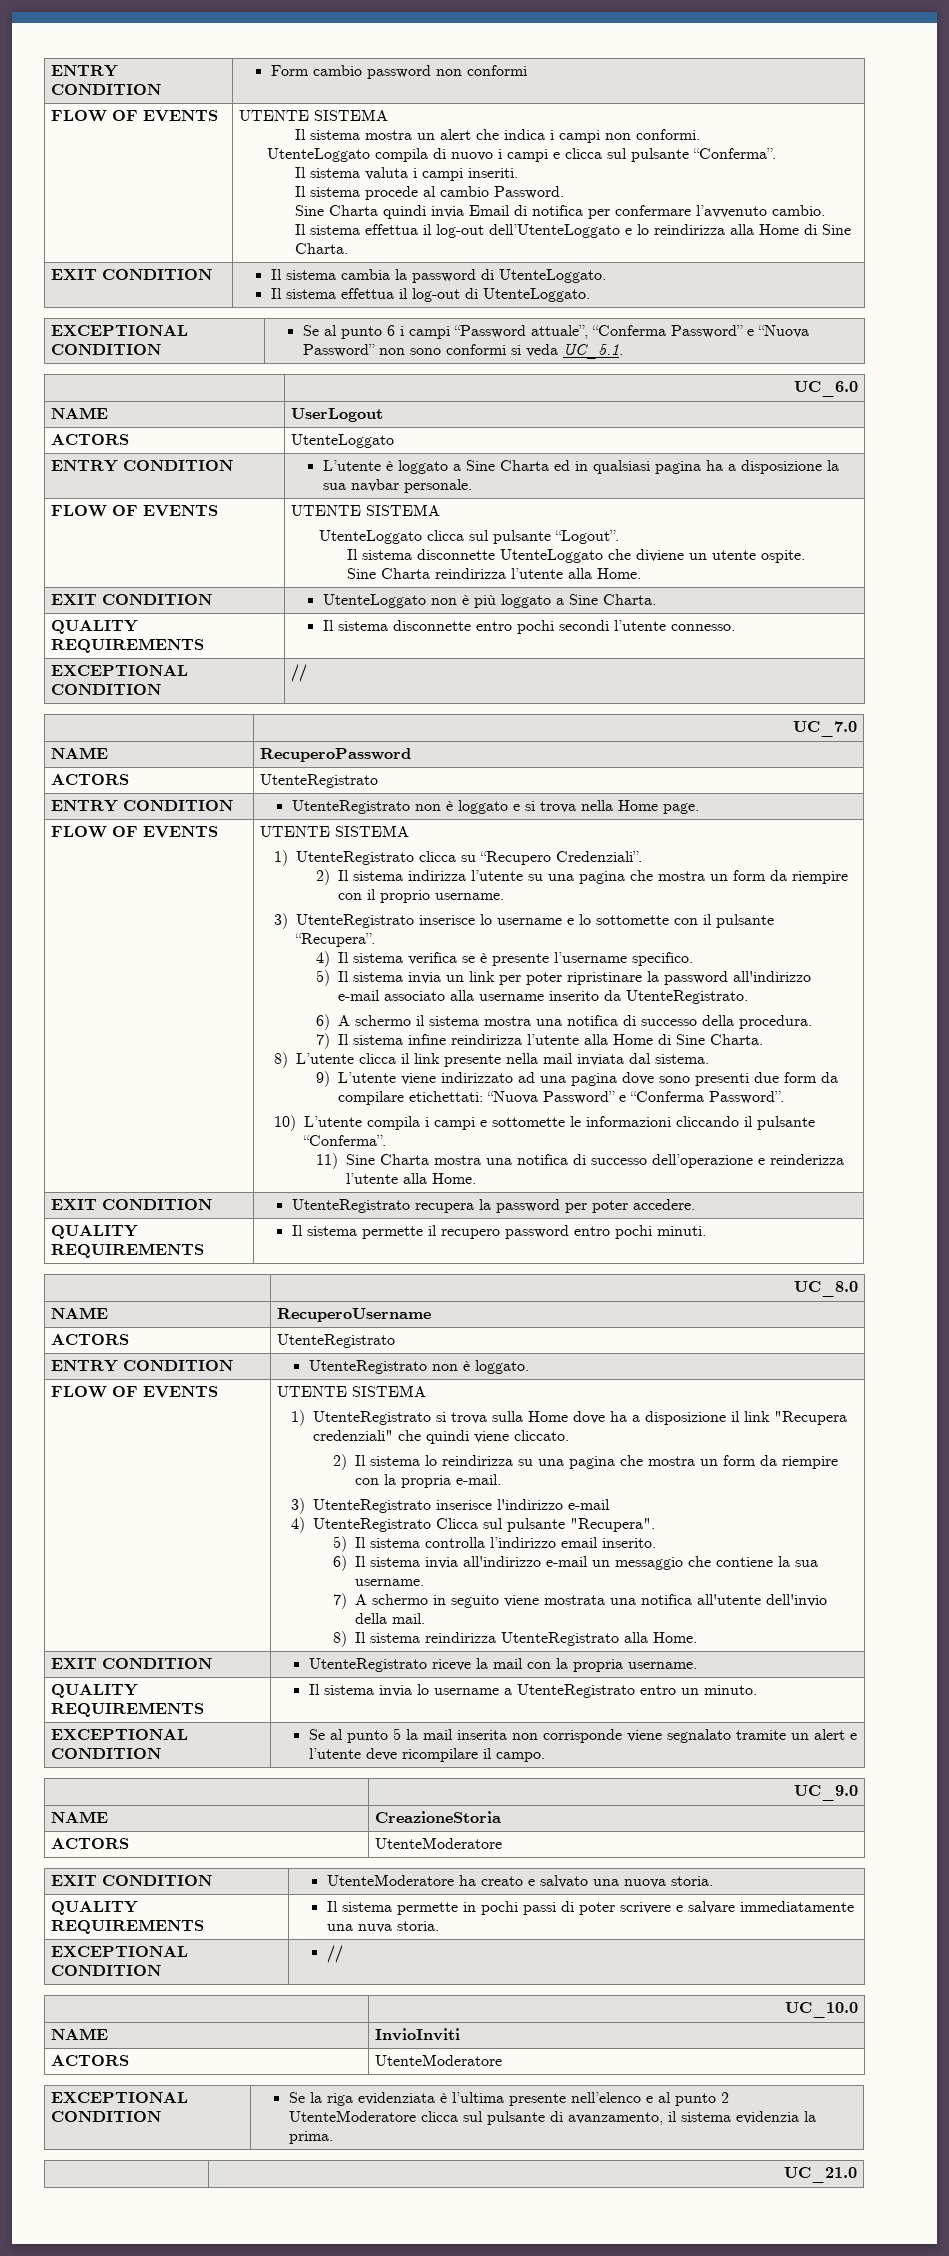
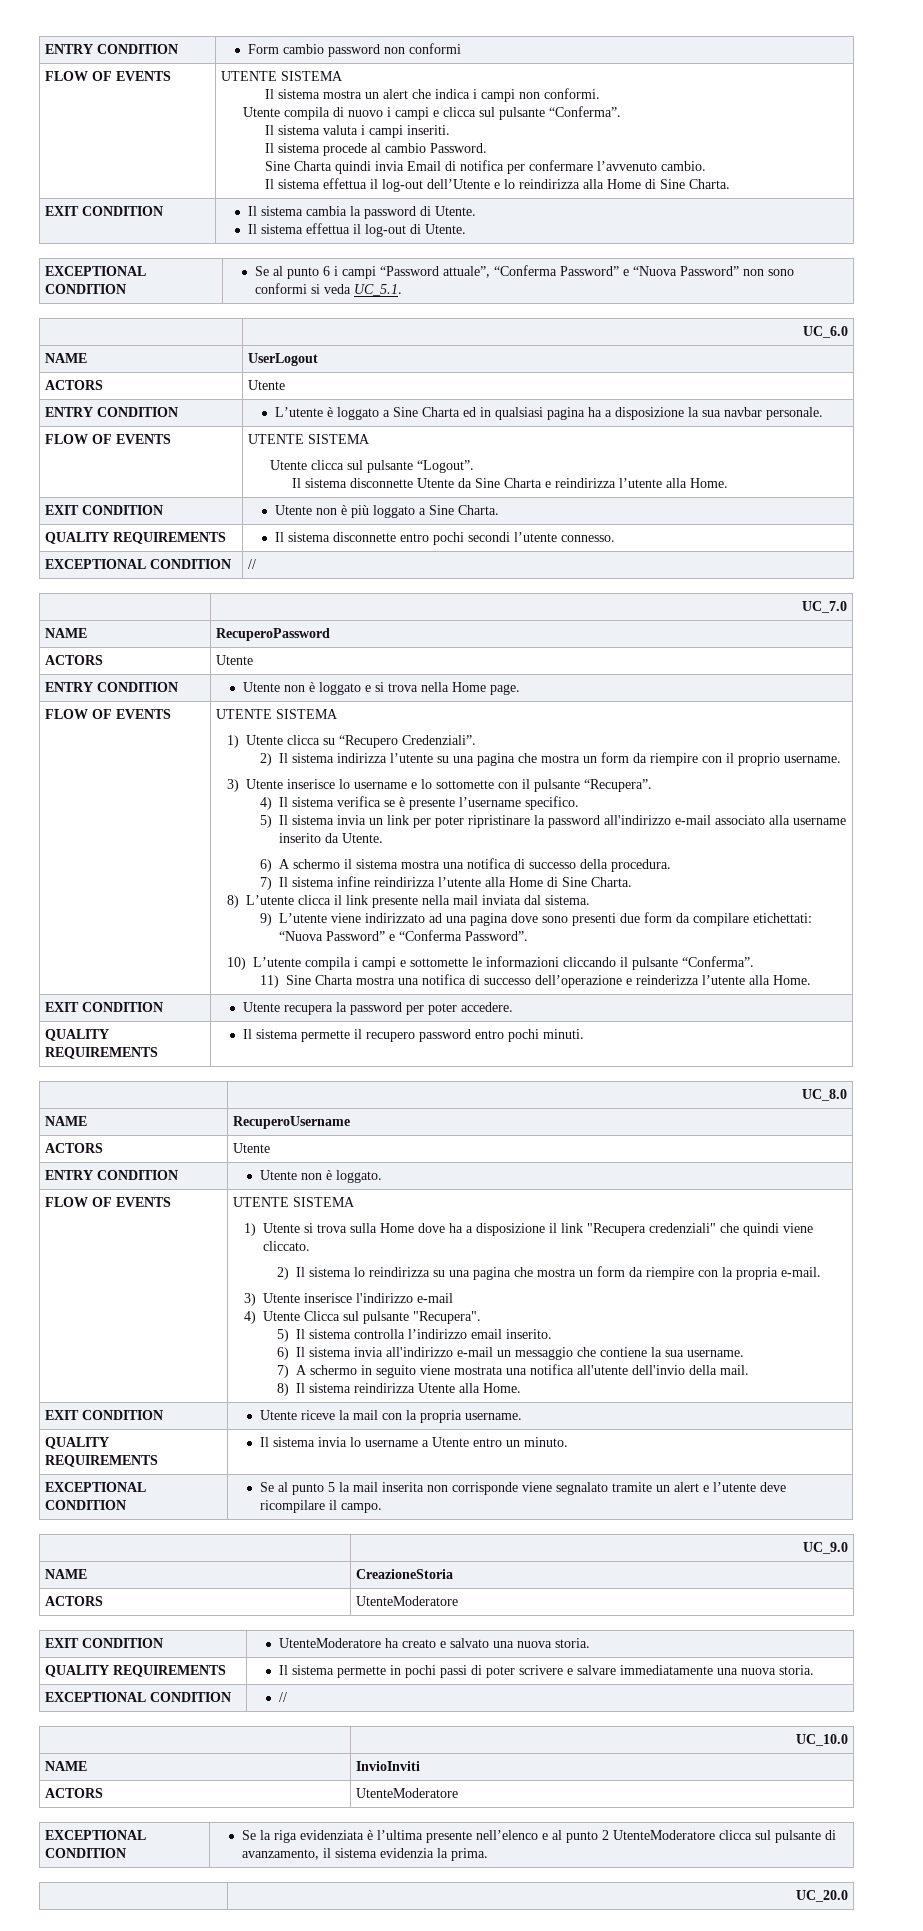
[267,148,371,162] UtenteLoggato -> [243,107,281,117] Utente
[489,224,621,238] dell’UtenteLoggato -> [426,179,490,189] dell’Utente
[498,269,606,283] UtenteLoggato. -> [434,206,476,216] Utente.
[482,288,590,302] UtenteLoggato. -> [424,224,466,234] Utente.
[291,434,395,448] UtenteLoggato -> [248,380,286,390] Utente
[319,530,423,544] UtenteLoggato -> [270,460,308,470] Utente
[500,549,806,563] [347,568,431,579] UtenteLoggato che diviene un utente ospite. // Sine Charta -> [416,478,551,488] Utente da Sine Charta e
[322,594,426,608] UtenteLoggato -> [274,505,312,515] Utente
[260,774,379,788] [51,800,234,812] [291,800,410,814] UtenteRegistrato // ENTRY CONDITION | UtenteRegistrato -> [216,655,254,665] [45,682,179,692] [242,682,280,692] Utente // ENTRY CONDITION | Utente
[296,851,415,865] UtenteRegistrato -> [246,735,284,745] Utente
[296,914,415,928] UtenteRegistrato -> [246,779,284,789] Utente
[626,990,749,1004] UtenteRegistrato. -> [341,833,383,843] Utente.
[291,1199,410,1213] UtenteRegistrato -> [242,1002,280,1012] Utente
[277,1334,396,1348] [51,1360,234,1372] [308,1360,427,1374] UtenteRegistrato // ENTRY CONDITION | UtenteRegistrato -> [233,1143,271,1153] [45,1170,179,1180] [259,1170,297,1180] Utente // ENTRY CONDITION | Utente
[313,1411,432,1425] UtenteRegistrato -> [263,1223,301,1233] Utente
[313,1499,432,1513] UtenteRegistrato -> [263,1293,301,1303] Utente
[313,1518,432,1532] UtenteRegistrato -> [263,1311,301,1321] Utente
[501,1632,698,1646] [51,1658,213,1669] [308,1658,427,1672] UtenteRegistrato alla Home. // EXIT CONDITION | UtenteRegistrato -> [417,1383,521,1393] [45,1410,164,1420] [259,1410,297,1420] Utente alla Home. // EXIT CONDITION | Utente
[516,1684,635,1698] UtenteRegistrato -> [431,1437,469,1447] Utente
[357,1924,392,1933] nuva -> [740,1668,776,1675] nuova
[783,2167,857,2183] UC_21.0 -> [795,1890,848,1902] UC_20.0

